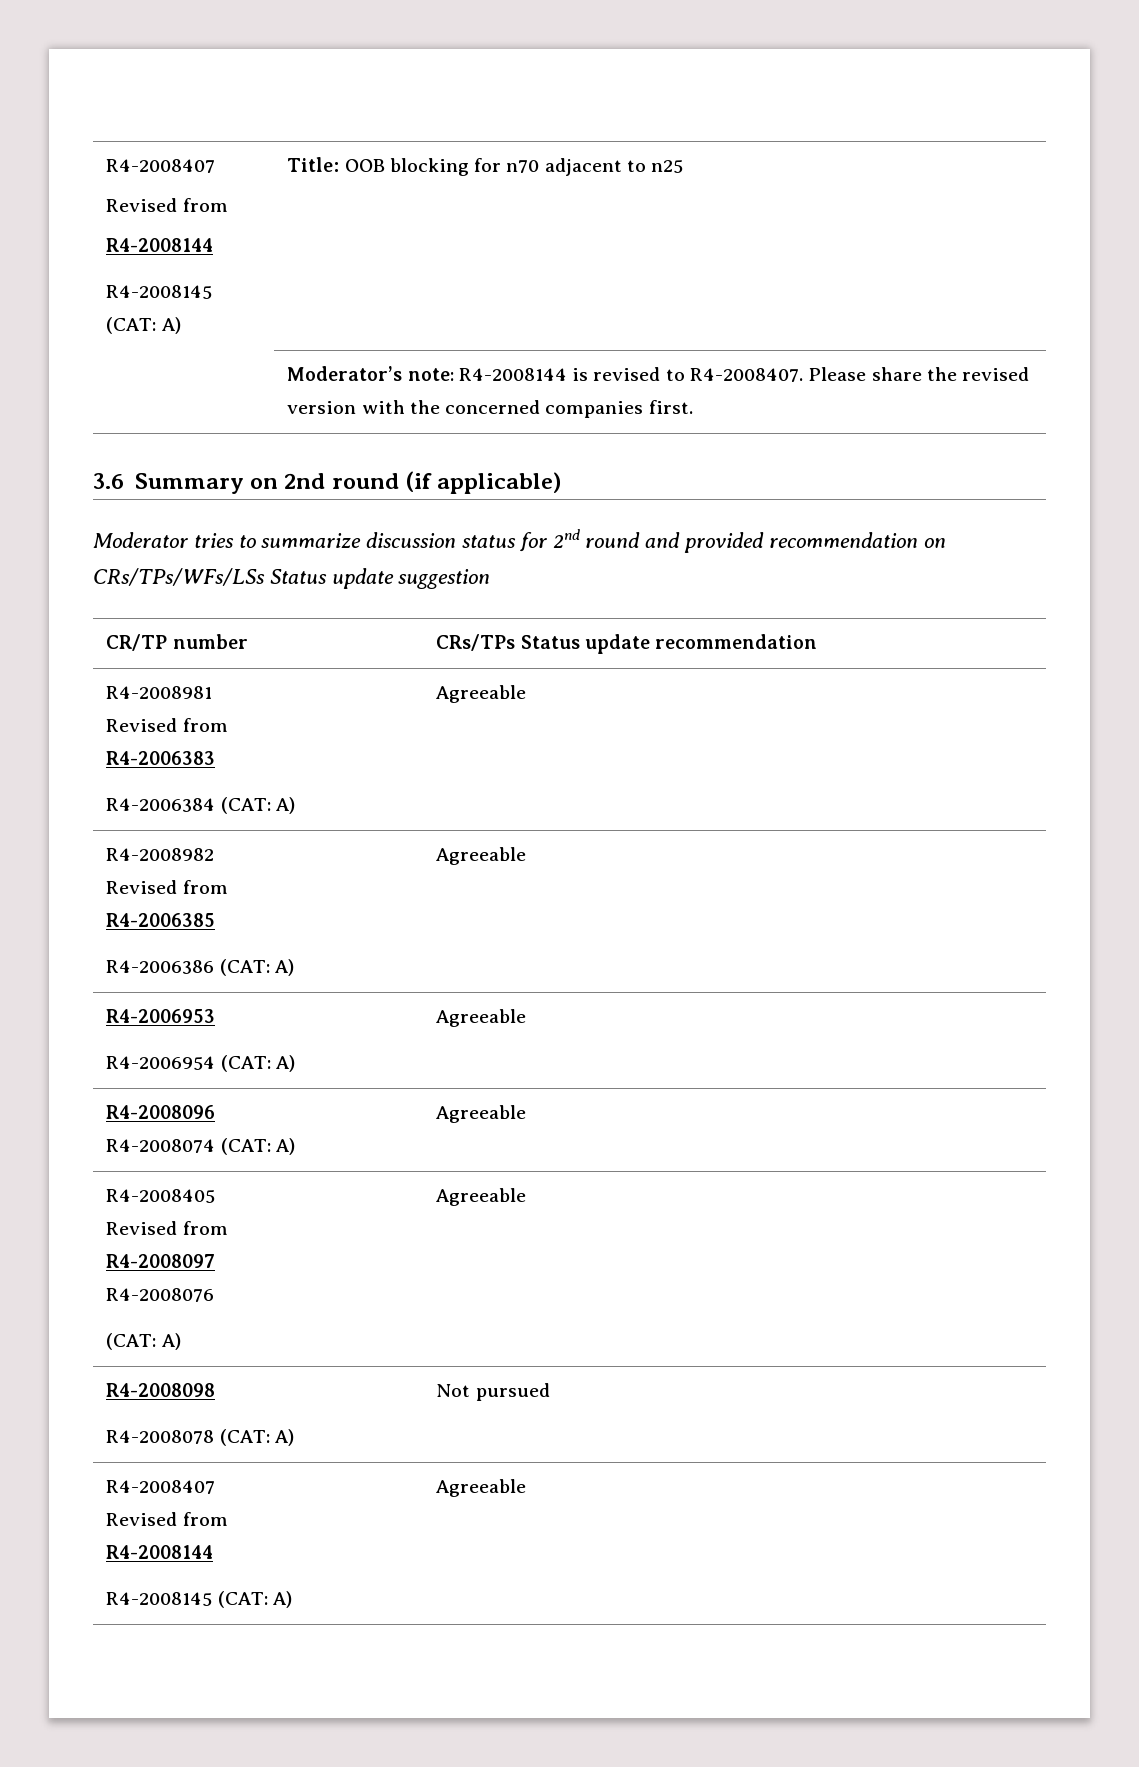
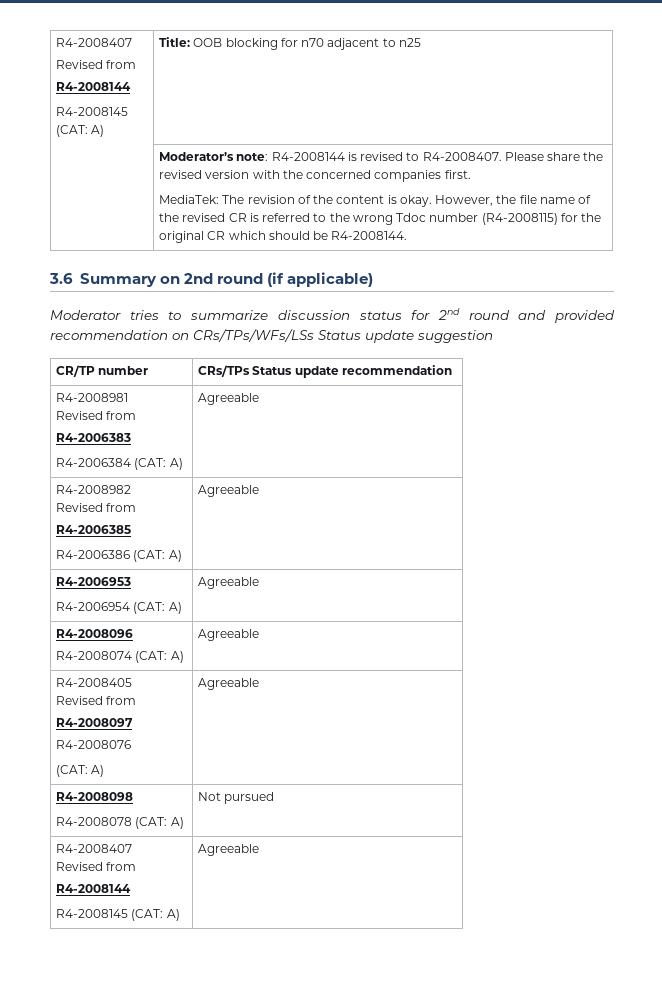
(693, 407) none -> [159,195,591,207] [159,213,601,225] [159,231,408,243] // MediaTek: The revision of the content is okay. However, the file name of the revised CR is referred to the wrong Tdoc number (R4-2008115) for the original CR which should be R4-2008144.

